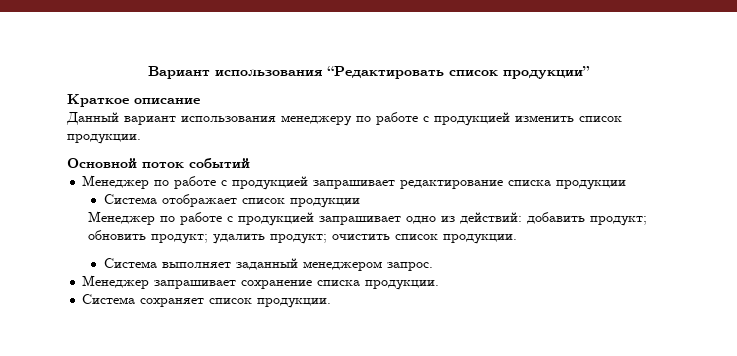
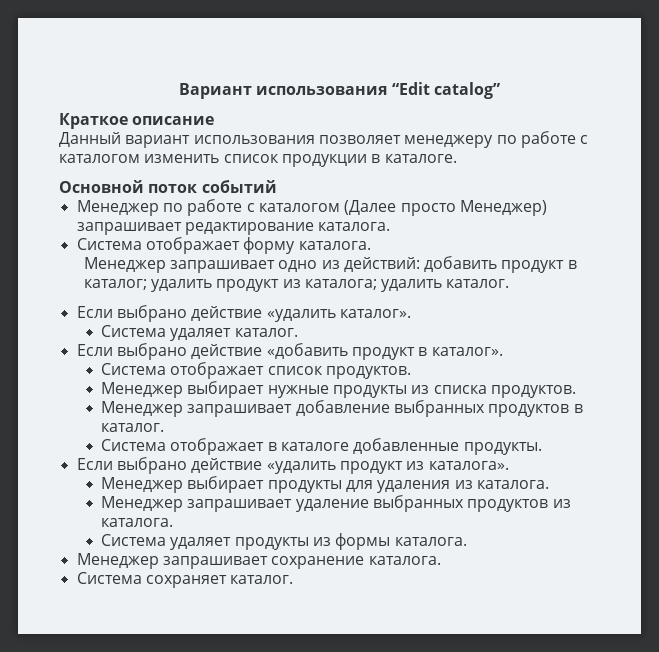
[327,66,590,79] “Редактировать список продукции” -> [391,82,500,99] “Edit catalog”
(276, 119) none -> [318,135,401,144] позволяет
[434,112,510,126] продукцией -> [59,154,140,163] каталогом
[67,134,141,144] продукции. -> [281,154,457,167] продукции в каталоге.
[232,176,627,190] [103,194,360,208] [88,211,315,226] продукцией запрашивает редактирование списка продукции // Система отображает список продукции // Менеджер по работе с продукцией -> [258,200,547,216] [76,222,391,235] [76,237,371,254] [83,257,166,273] каталогом (Далее просто Менеджер) запрашивает редактирование каталога. // Система отображает форму каталога. // Менеджер
[590,216,648,226] [88,230,518,244] [103,258,433,271] продукт; обновить продукт; удалить продукт; очистить список продукции. // Система выполняет заданный менеджером запрос. -> [501,260,577,273] [83,279,510,292] [76,305,411,322] [101,325,298,341] [76,343,503,360] [101,362,412,379] [101,381,577,398] [101,400,583,417] [101,423,165,432] [101,438,542,455] [76,457,509,474] [101,476,550,493] [101,495,571,512] [101,518,174,527] [101,533,467,550] продукт в каталог; удалить продукт из каталога; удалить каталог. // Если выбрано действие «удалить каталог». // Система удаляет каталог. // Если выбрано действие «добавить продукт в каталог». // Cистема отображает список продуктов. // Менеджер выбирает нужные продукты из списка продуктов. // Менеджер запрашивает добавление выбранных продуктов в каталог. // Система отображает в каталоге добавленные продукты. // Если выбрано действие «удалить продукт из каталога». // Менеджер выбирает продукты для удаления из каталога. // Менеджер запрашивает удаление выбранных продуктов из каталога. // Система удаляет продукты из формы каталога.
[317,280,440,290] списка продукции. -> [368,556,441,565] каталога.
[209,298,332,308] список продукции. -> [230,575,294,584] каталог.

